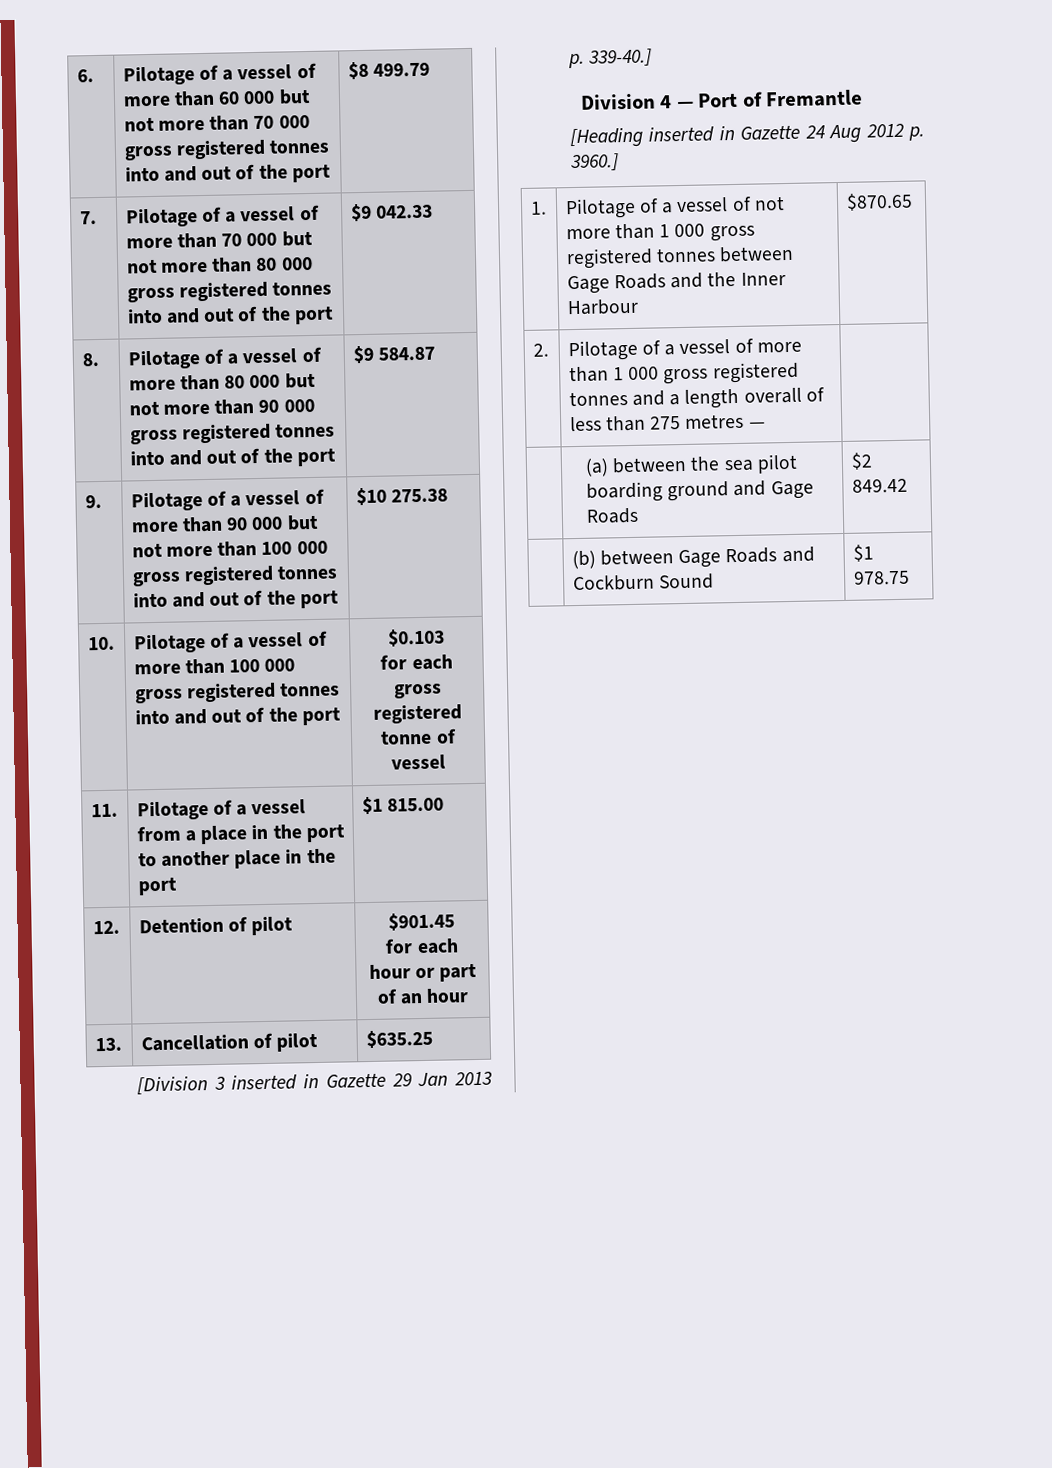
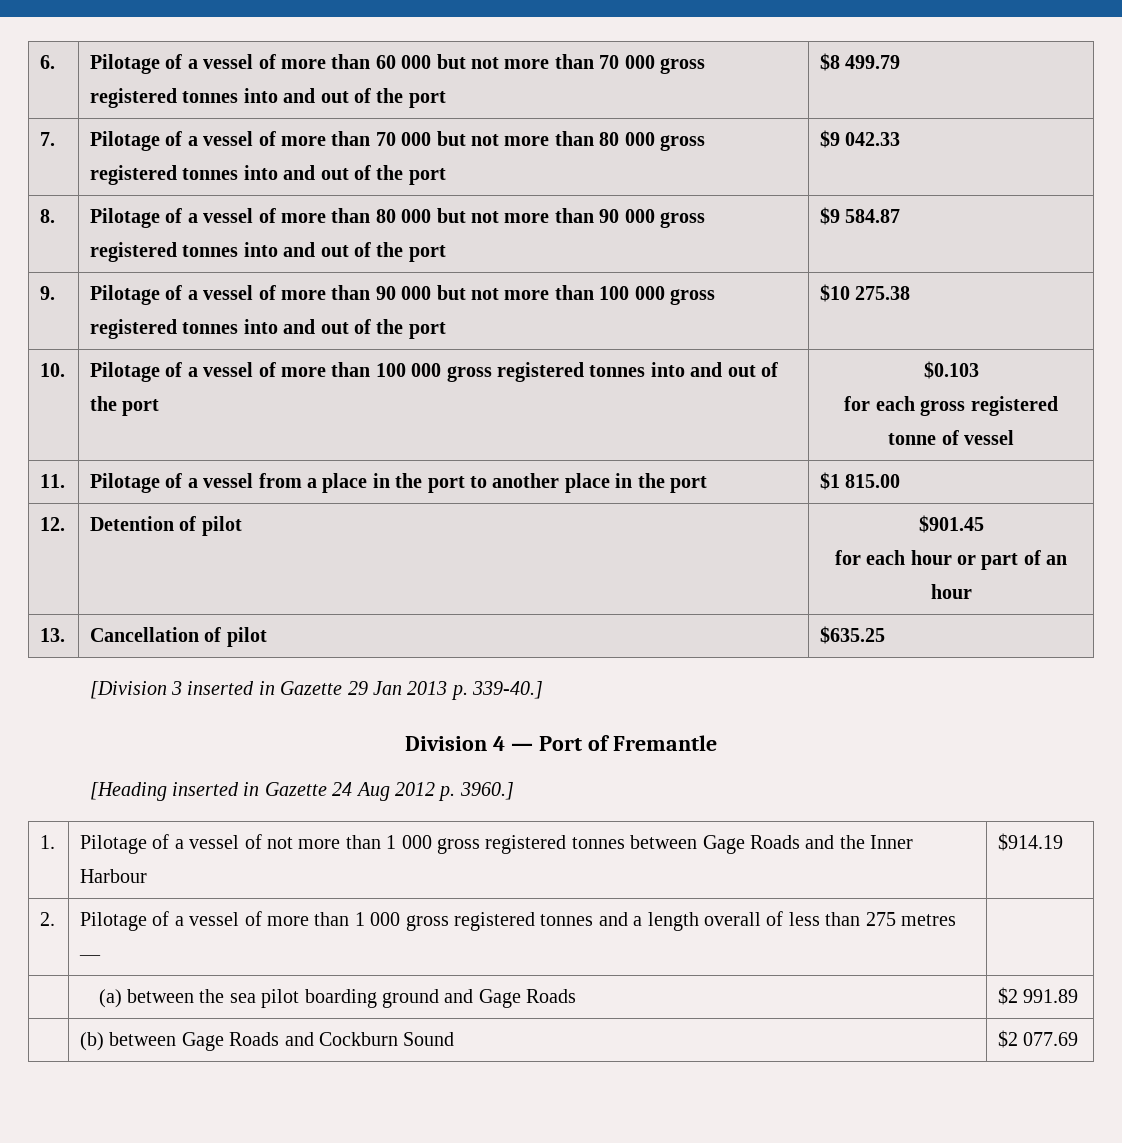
[845,192,913,211] $870.65 -> [998,833,1064,851] $914.19
[851,478,908,493] 849.42 -> [1023,989,1079,1003] 991.89
[852,544,874,562] [853,570,910,585] $1 978.75 -> [998,1030,1079,1048] $2 077.69

